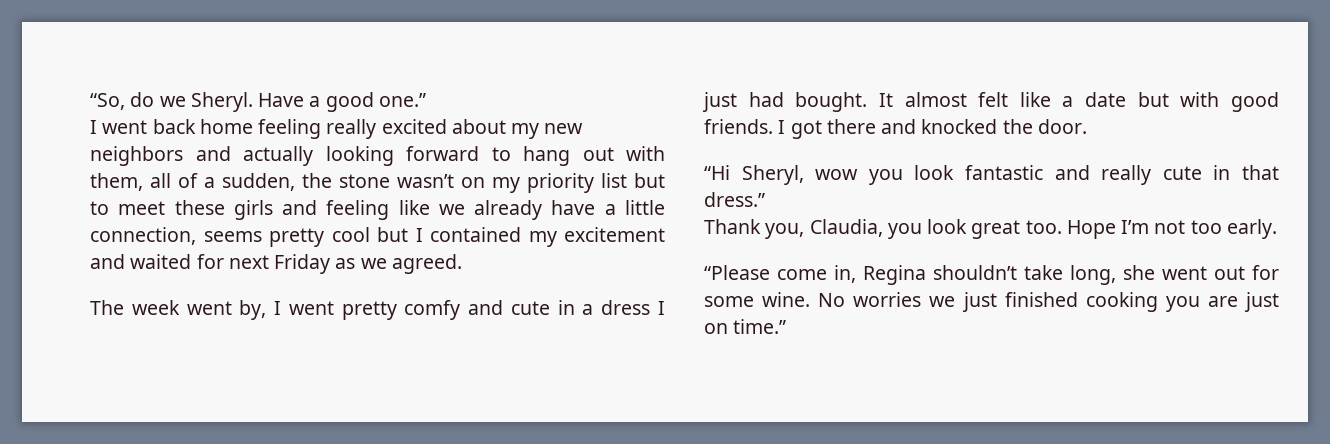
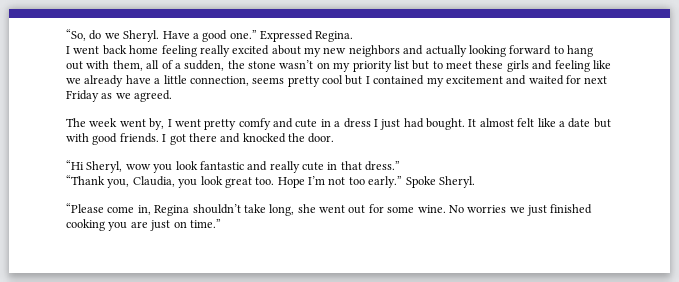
(426, 100) none -> [260,30,354,42] Expressed Regina.
[704,219,761,234] Thank -> [66,175,105,185] “Thank
[1226,219,1277,239] early. -> [368,176,475,188] early.” Spoke Sheryl.

